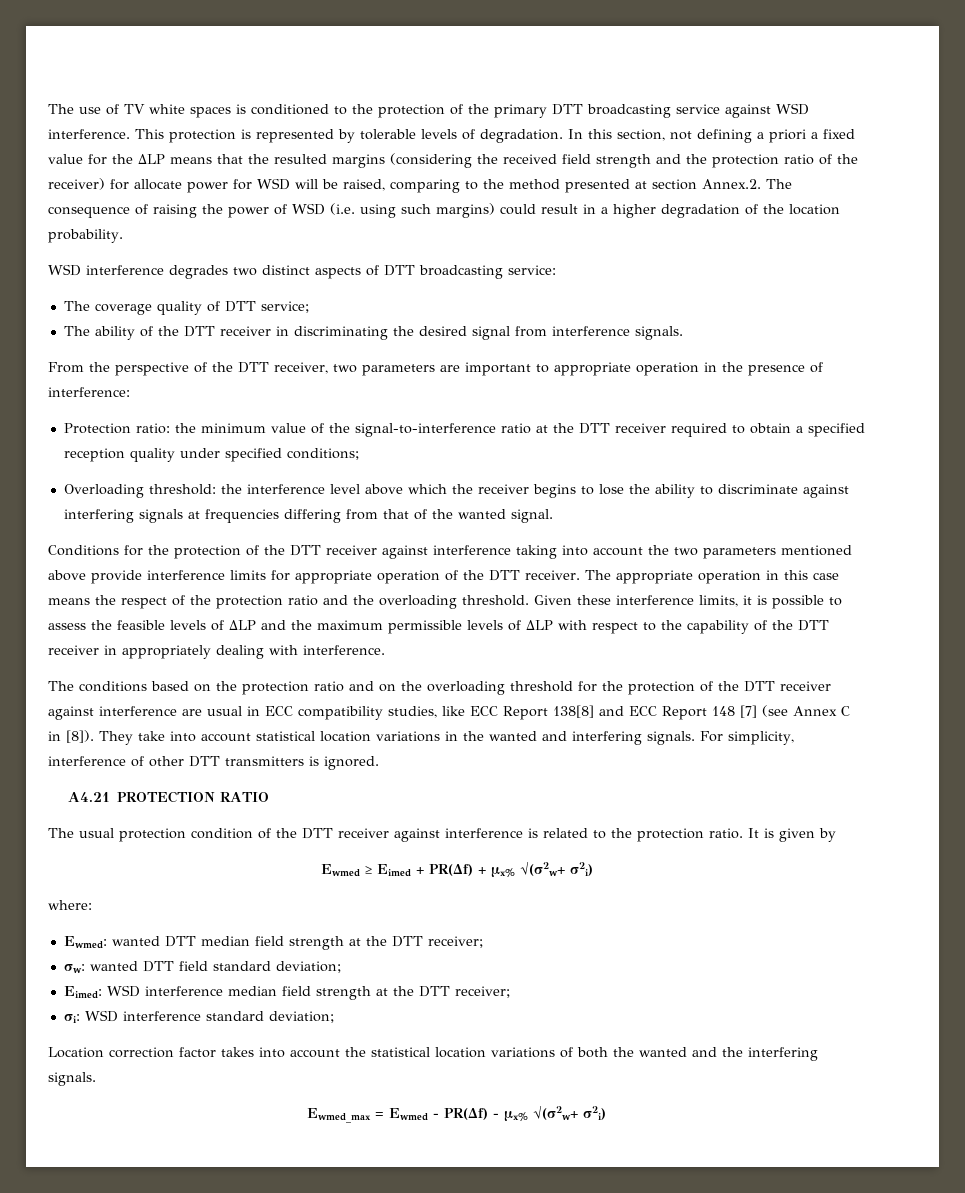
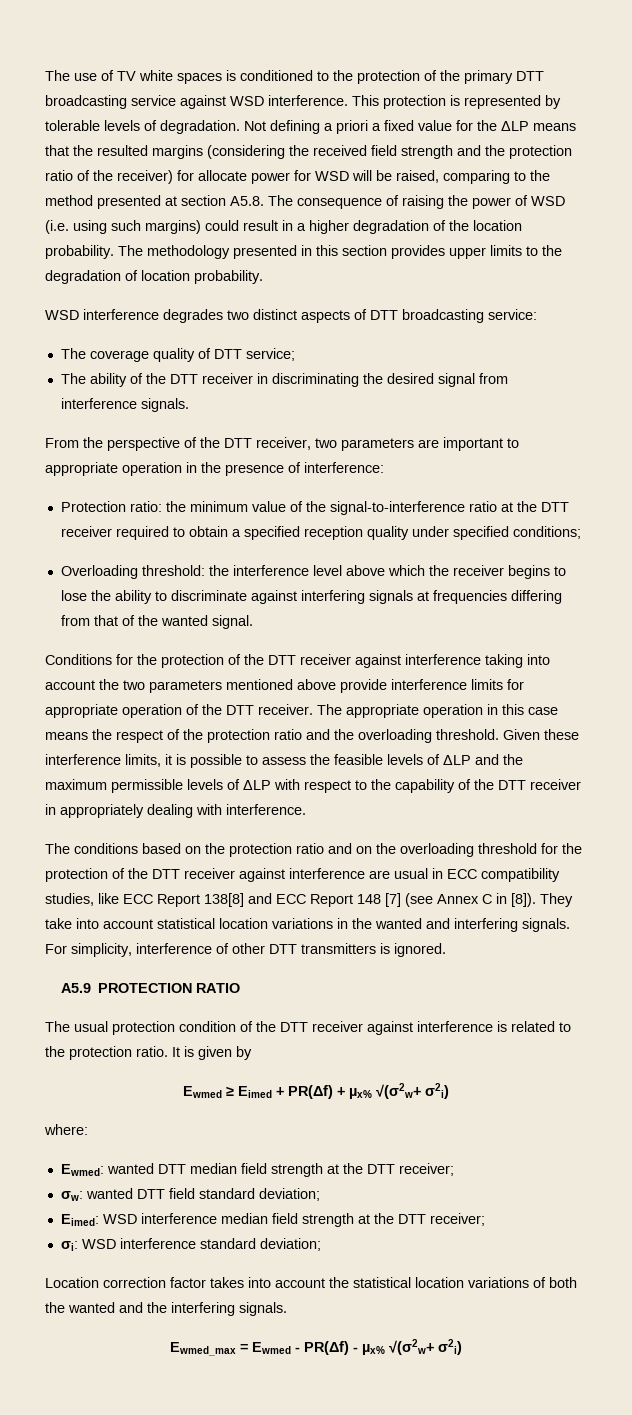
[568,129,692,141] In this section, not -> [244,121,266,131] Not
[702,179,761,189] Annex.2. -> [230,196,264,206] A5.8.
(123, 236) none -> [118,245,562,259] [45,270,263,284] The methodology presented in this section provides upper limits to the degradation of location probability.
[67,792,110,802] A4.21 -> [61,983,92,993] A5.9

